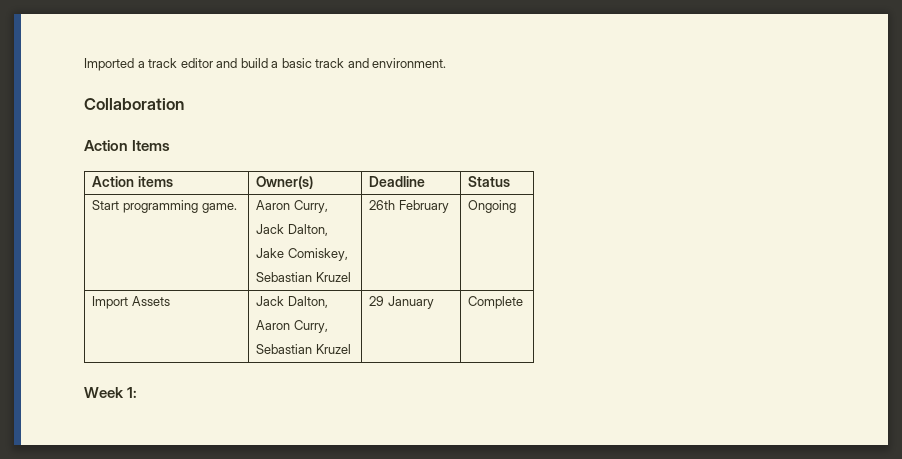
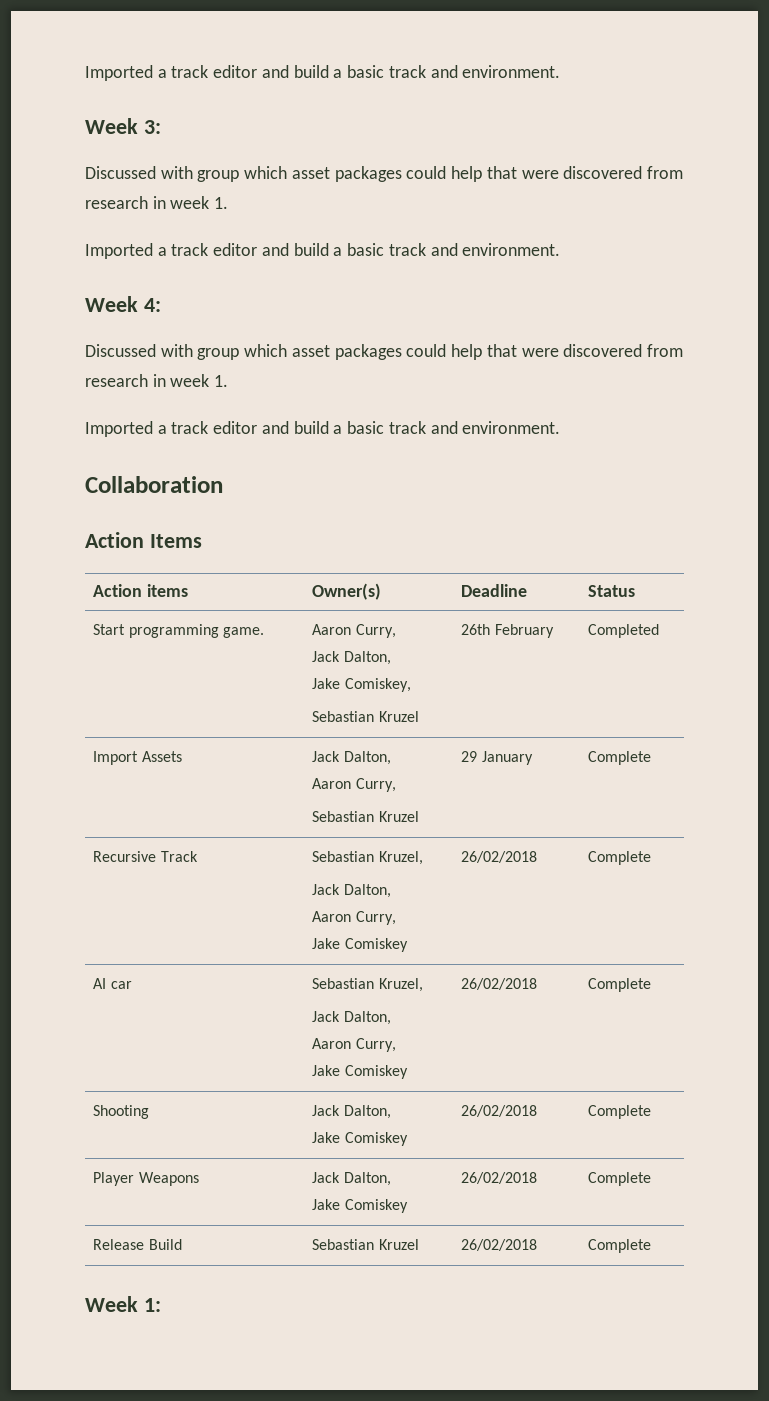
(447, 63) none -> [85,118,161,134] [85,166,683,182] [85,196,229,209] [85,243,561,259] [85,296,161,312] [85,344,683,360] [85,374,229,387] [85,421,561,437] // Week 3: // Discussed with group which asset packages could help that were discovered from research in week 1. // Imported a track editor and build a basic track and environment. // Week 4: // Discussed with group which asset packages could help that were discovered from research in week 1. // Imported a track editor and build a basic track and environment.
[468,200,517,213] Ongoing -> [588,624,660,638] Completed
(524, 302) none -> [93,851,198,862] [312,851,423,865] [312,884,391,898] [312,911,396,925] [312,938,408,952] [461,851,538,863] [588,851,652,865] [93,978,132,989] [312,978,423,992] [312,1011,391,1025] [312,1038,396,1052] [312,1065,408,1079] [461,978,538,990] [588,978,652,992] [93,1105,150,1119] [312,1105,391,1119] [312,1132,408,1146] [461,1105,538,1117] [588,1105,652,1119] [93,1172,199,1186] [312,1172,391,1186] [312,1199,408,1213] [461,1172,538,1184] [588,1172,652,1186] [93,1239,182,1250] [312,1239,419,1250] [461,1239,538,1251] [588,1239,652,1253] // Recursive Track | Sebastian Kruzel, // Jack Dalton, // Aaron Curry, // Jake Comiskey | 26/02/2018 | Complete // AI car | Sebastian Kruzel, // Jack Dalton, // Aaron Curry, // Jake Comiskey | 26/02/2018 | Complete // Shooting | Jack Dalton, // Jake Comiskey | 26/02/2018 | Complete // Player Weapons | Jack Dalton, // Jake Comiskey | 26/02/2018 | Complete // Release Build | Sebastian Kruzel | 26/02/2018 | Complete

